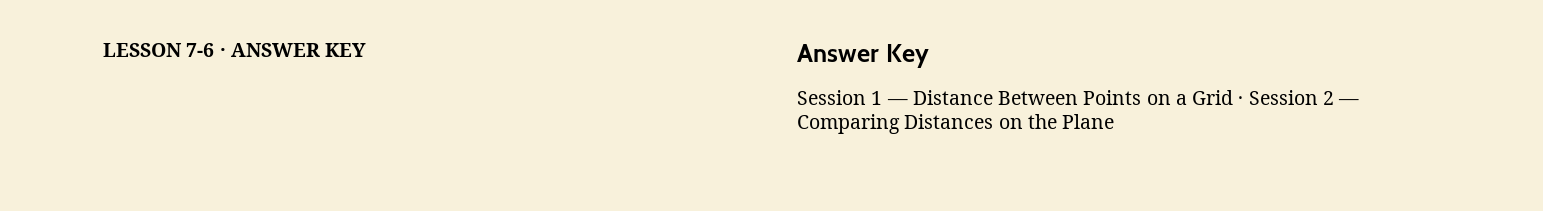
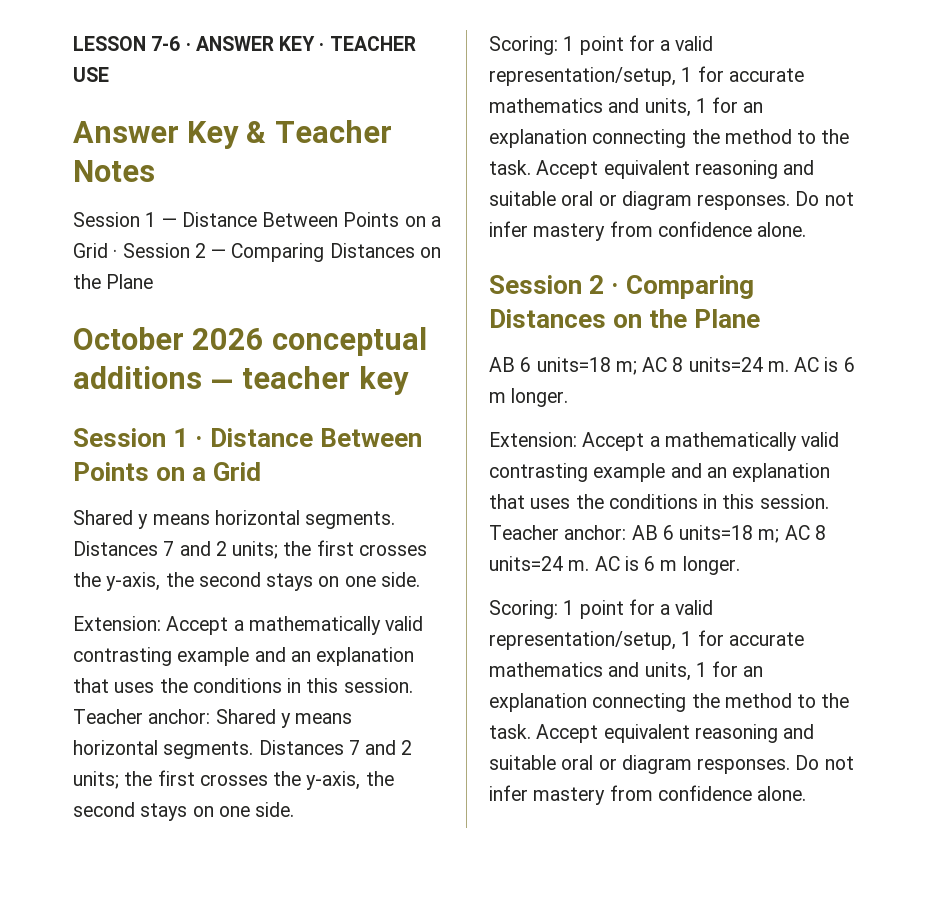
(367, 50) none -> [319,36,416,51] [73,67,109,82] · TEACHER USE
(929, 56) none -> [246,120,392,143] [73,160,155,182] & Teacher Notes
(1115, 121) none -> [73,327,428,356] [73,366,409,395] [73,428,423,447] [73,462,262,481] [73,510,396,529] [73,540,427,559] [73,572,420,591] [73,616,424,635] [73,647,415,666] [73,678,413,693] [73,709,353,728] [73,740,413,759] [73,770,394,790] [73,802,295,821] [489,35,714,55] [489,66,804,86] [489,97,764,117] [489,129,850,148] [489,160,815,179] [489,191,854,210] [489,221,807,241] [489,275,755,299] [489,309,761,328] [489,357,855,375] [489,388,569,407] [489,432,840,451] [489,463,831,482] [489,494,829,509] [489,525,826,543] [489,556,740,575] [489,599,714,619] [489,630,804,650] [489,661,764,681] [489,693,850,712] [489,724,815,743] [489,755,854,774] [489,785,807,805] // October 2026 conceptual additions — teacher key // Session 1 · Distance Between Points on a Grid // Shared y means horizontal segments. Distances 7 and 2 units; the first crosses the y-axis, the second stays on one side. // Extension: Accept a mathematically valid contrasting example and an explanation that uses the conditions in this session. Teacher anchor: Shared y means horizontal segments. Distances 7 and 2 units; the first crosses the y-axis, the second stays on one side. // Scoring: 1 point for a valid representation/setup, 1 for accurate mathematics and units, 1 for an explanation connecting the method to the task. Accept equivalent reasoning and suitable oral or diagram responses. Do not infer mastery from confidence alone. // Session 2 · Comparing Distances on the Plane // AB 6 units=18 m; AC 8 units=24 m. AC is 6 m longer. // Extension: Accept a mathematically valid contrasting example and an explanation that uses the conditions in this session. Teacher anchor: AB 6 units=18 m; AC 8 units=24 m. AC is 6 m longer. // Scoring: 1 point for a valid representation/setup, 1 for accurate mathematics and units, 1 for an explanation connecting the method to the task. Accept equivalent reasoning and suitable oral or diagram responses. Do not infer mastery from confidence alone.

